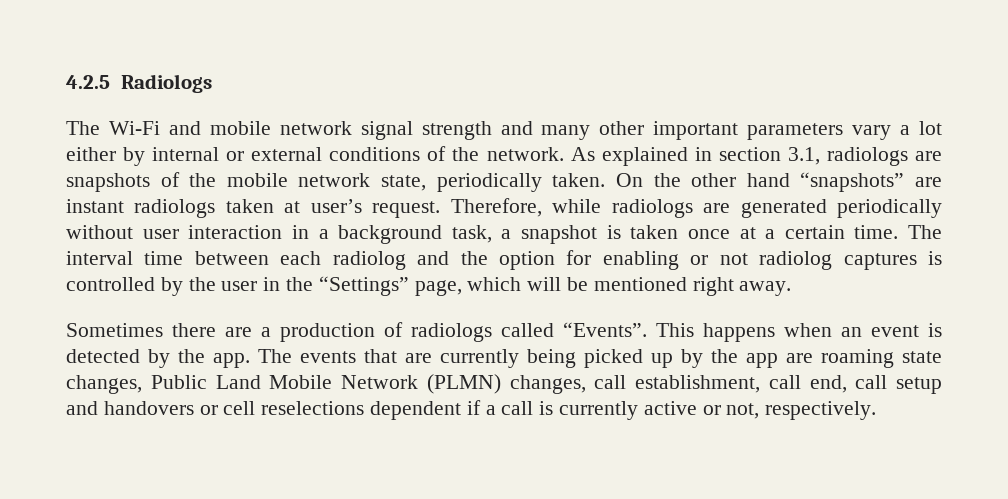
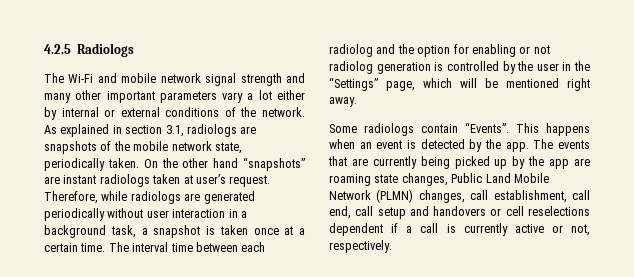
[843,253,917,270] captures -> [376,62,431,74] generation
[66,322,554,342] Sometimes there are a production of radiologs called -> [329,123,458,136] Some radiologs contain

